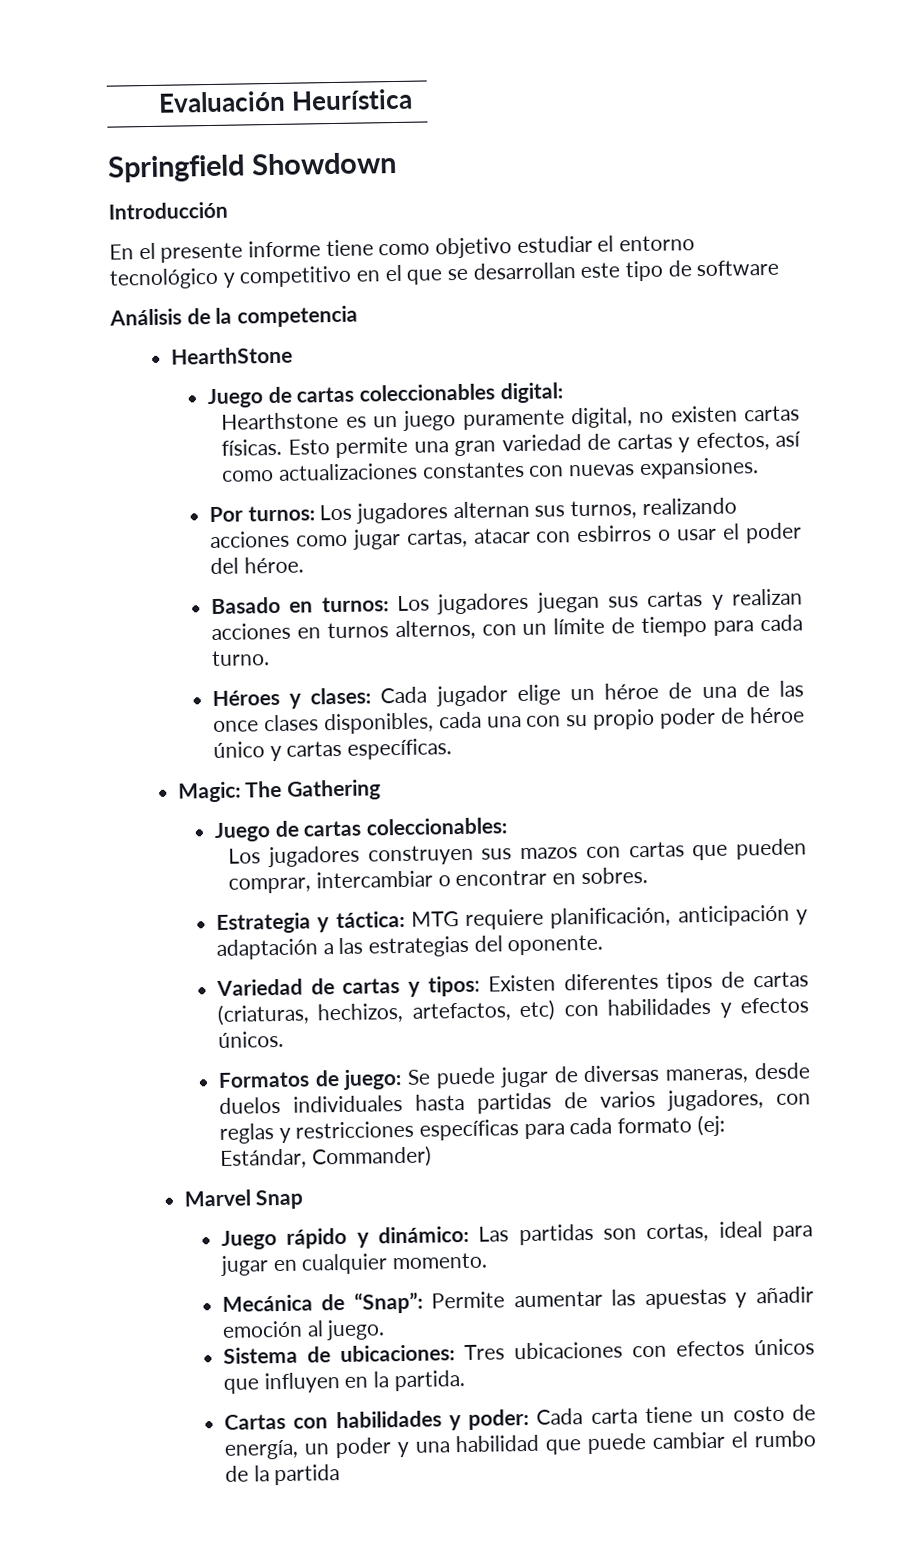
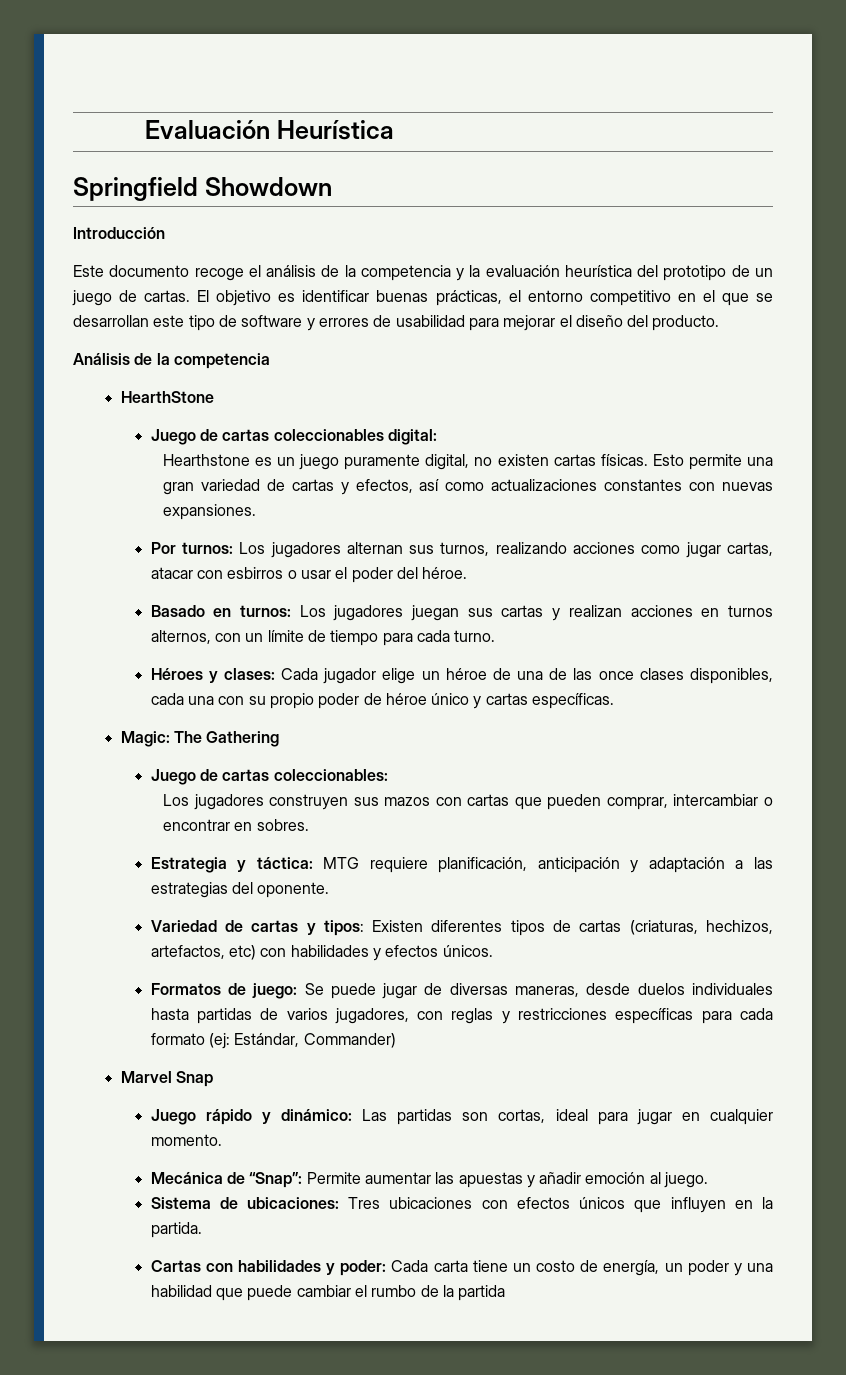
[109,235,696,263] [109,267,236,290] En el presente informe tiene como objetivo estudiar el entorno tecnológico y -> [73,265,773,281] [72,290,583,306] Este documento recoge el análisis de la competencia y la evaluación heurística del prototipo de un juego de cartas. El objetivo es identificar buenas prácticas, el entorno
(780, 268) none -> [306,315,720,331] y errores de usabilidad para mejorar el diseño del producto.

